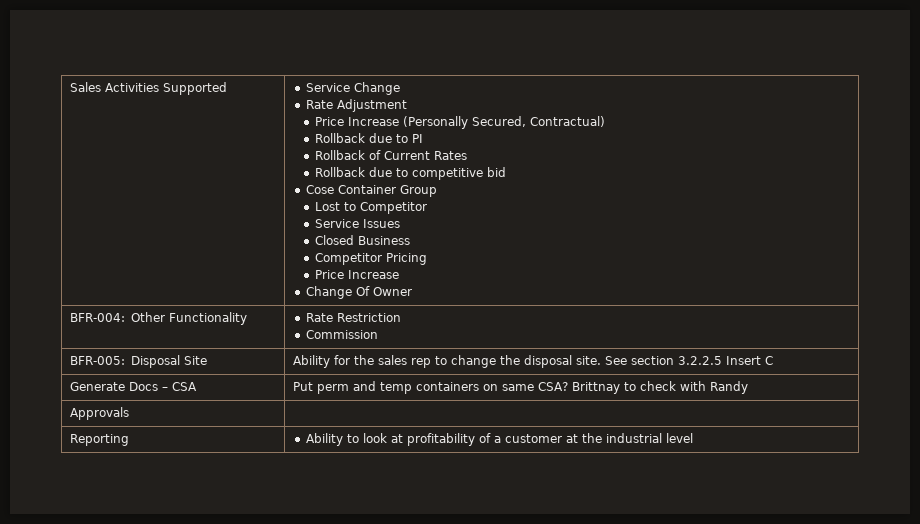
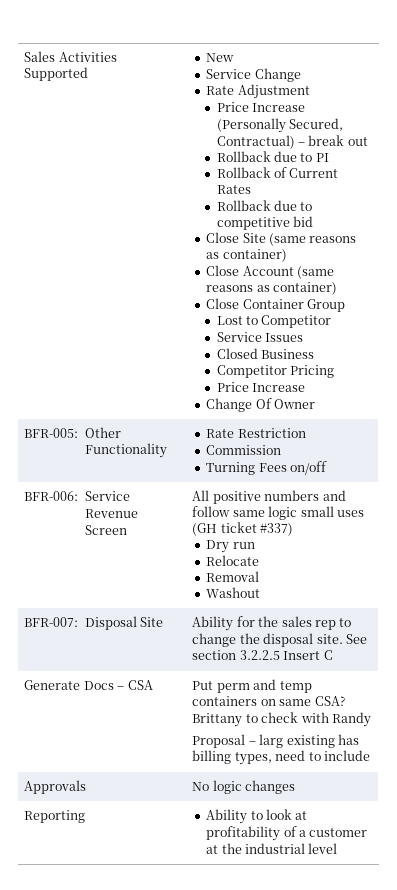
(227, 88) none -> [206,53,235,62] New //
(606, 121) none -> [298,135,368,146] – break out
[305,185,334,194] Cose -> [206,232,357,246] [206,249,287,262] [206,265,334,279] [206,282,337,295] [206,298,240,309] Close Site (same reasons as container) // Close Account (same reasons as container) // Close
[69,313,125,322] BFR-004: -> [24,428,79,438] BFR-005:
[69,356,125,365] // BFR-005: -> [206,461,327,475] [24,491,130,501] [84,509,138,518] [84,525,127,535] [192,490,346,504] [192,506,364,520] [192,522,294,536] [206,540,255,553] [206,555,260,566] [206,571,260,582] [206,587,261,598] [24,617,79,627] // Turning Fees on/off // BFR-006: Service Revenue Screen | All positive numbers and follow same logic small uses (GH ticket #337) // Dry run // Relocate // Removal // Washout // BFR-007:
[571,382,620,394] Brittnay -> [192,713,243,727] Brittany
[69,407,129,420] // Approvals | -> [192,734,359,748] [192,750,370,765] [24,780,87,794] [192,780,296,794] // Proposal – larg existing has billing types, need to include // Approvals | No logic changes

